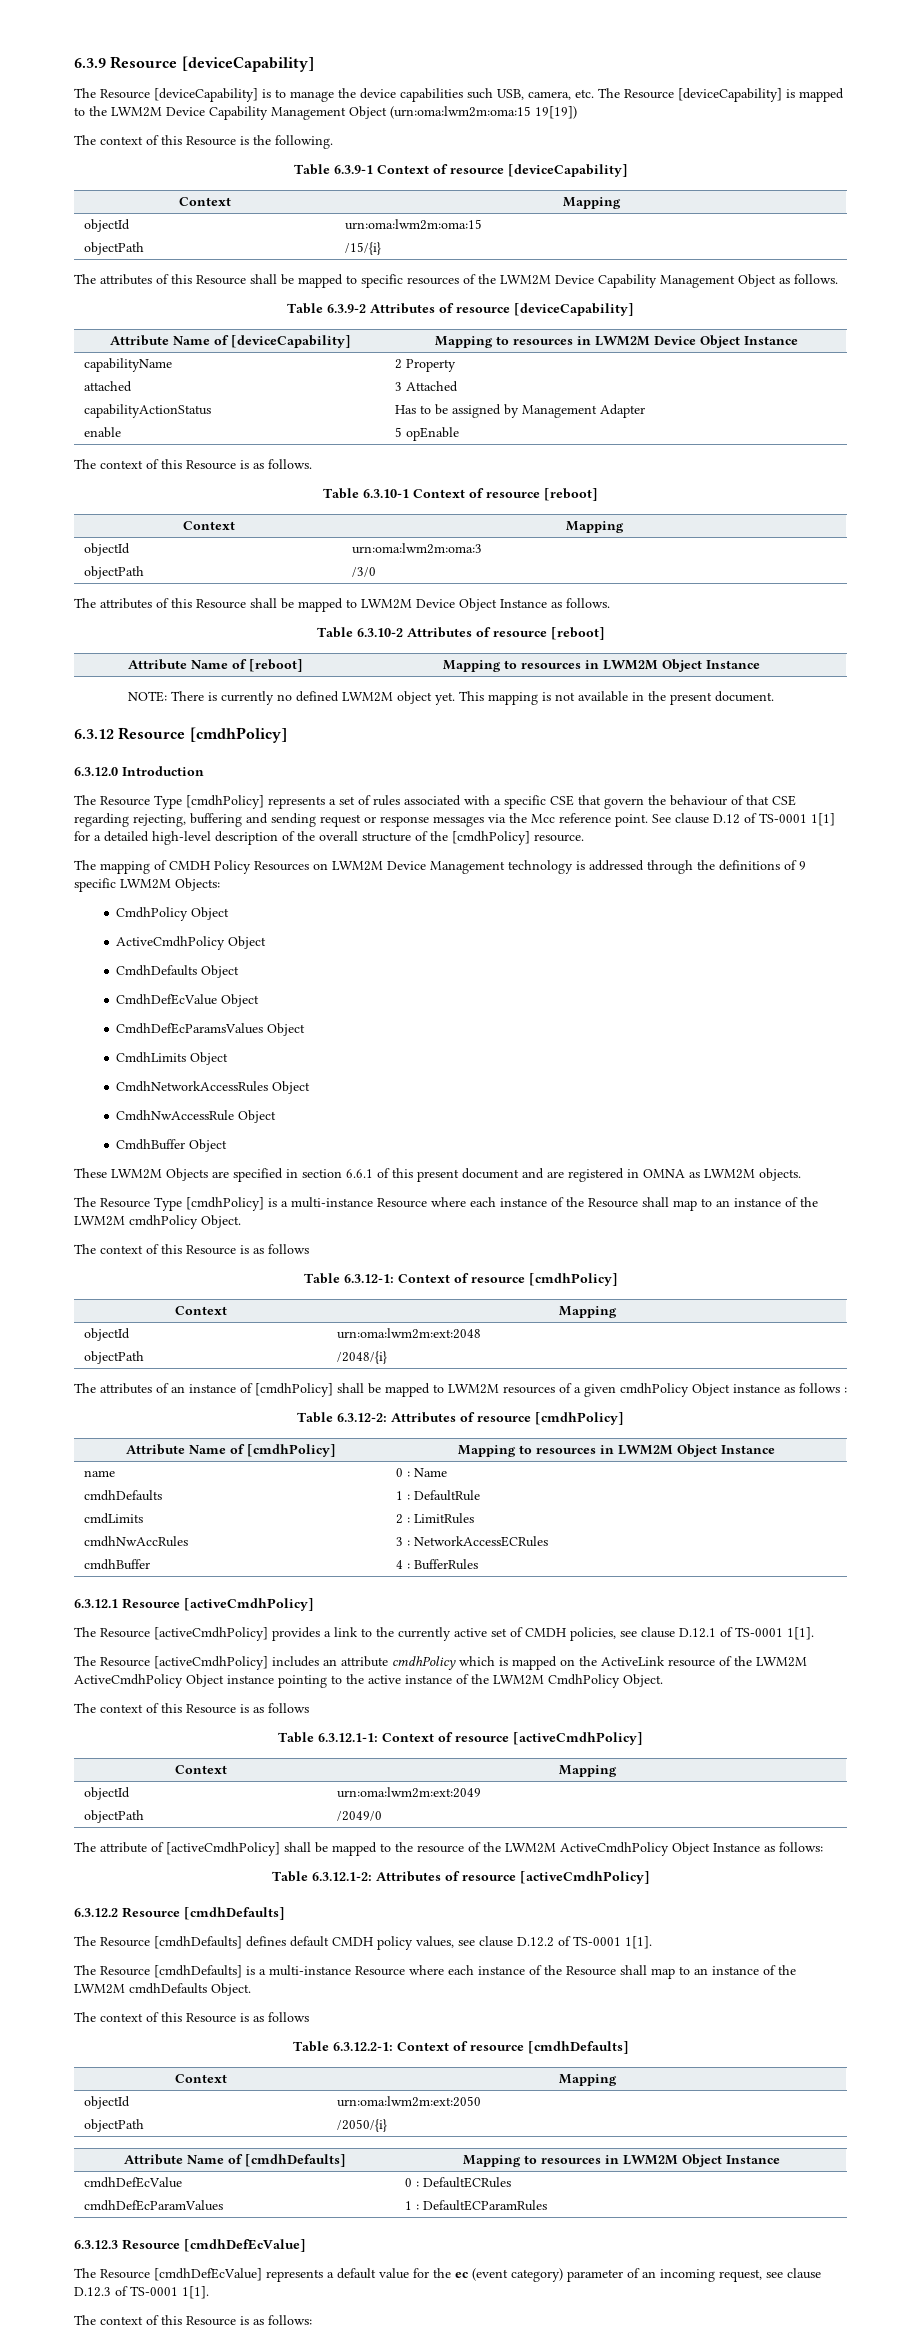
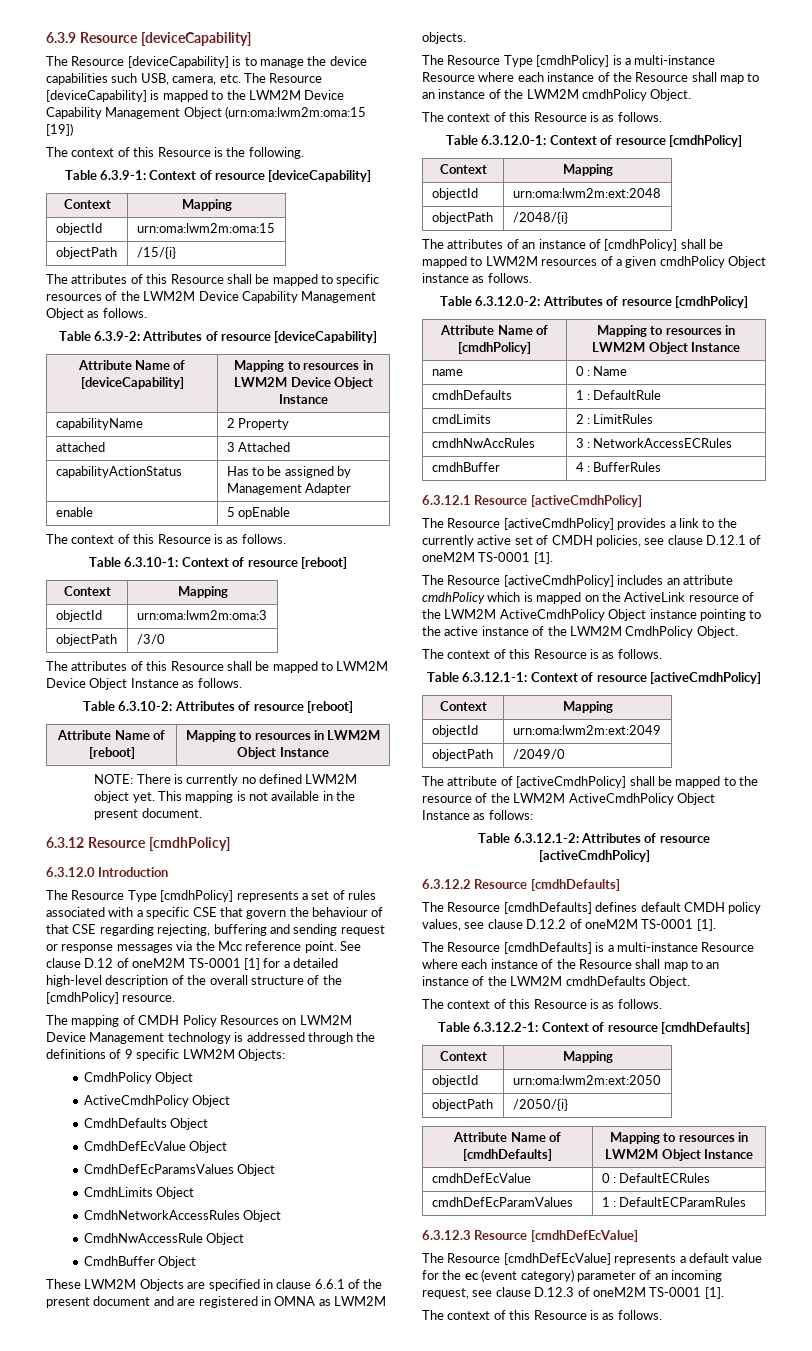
[535,106,577,119] 19[19]) -> [46,123,73,136] [19])
[333,165,373,174] 6.3.9-1 -> [99,170,146,180] 6.3.9-1:
[327,304,366,313] 6.3.9-2 -> [93,331,140,341] 6.3.9-2:
[363,489,409,498] 6.3.10-1 -> [124,557,179,567] 6.3.10-1:
[356,628,403,637] 6.3.10-2 -> [118,701,173,711] 6.3.10-2:
[759,813,835,826] TS-0001 1[1] -> [132,958,260,970] oneM2M TS-0001 [1]
[302,1169,342,1178] section -> [276,1279,312,1289] clause
[392,1168,413,1178] this -> [363,1279,383,1289] the
[268,1244,309,1254] [303,1273,394,1284] follows // Table 6.3.12-1: -> [617,112,662,122] [446,135,547,145] follows. // Table 6.3.12.0-1:
[799,1383,847,1393] [297,1412,387,1423] follows : // Table 6.3.12-2: -> [487,273,532,283] [440,296,541,306] follows. // Table 6.3.12.0-2:
[735,1627,814,1640] TS-0001 1[1]. -> [422,552,553,564] oneM2M TS-0001 [1].
[268,1703,309,1713] follows -> [617,649,662,659] follows.
[573,1936,652,1949] TS-0001 1[1]. -> [584,919,716,931] oneM2M TS-0001 [1].
[268,2012,309,2022] follows -> [617,999,662,1009] follows.
[130,2286,209,2299] [74,2315,312,2326] TS-0001 1[1]. // The context of this Resource is as follows: -> [592,1287,724,1299] [422,1310,662,1320] oneM2M TS-0001 [1]. // The context of this Resource is as follows.

